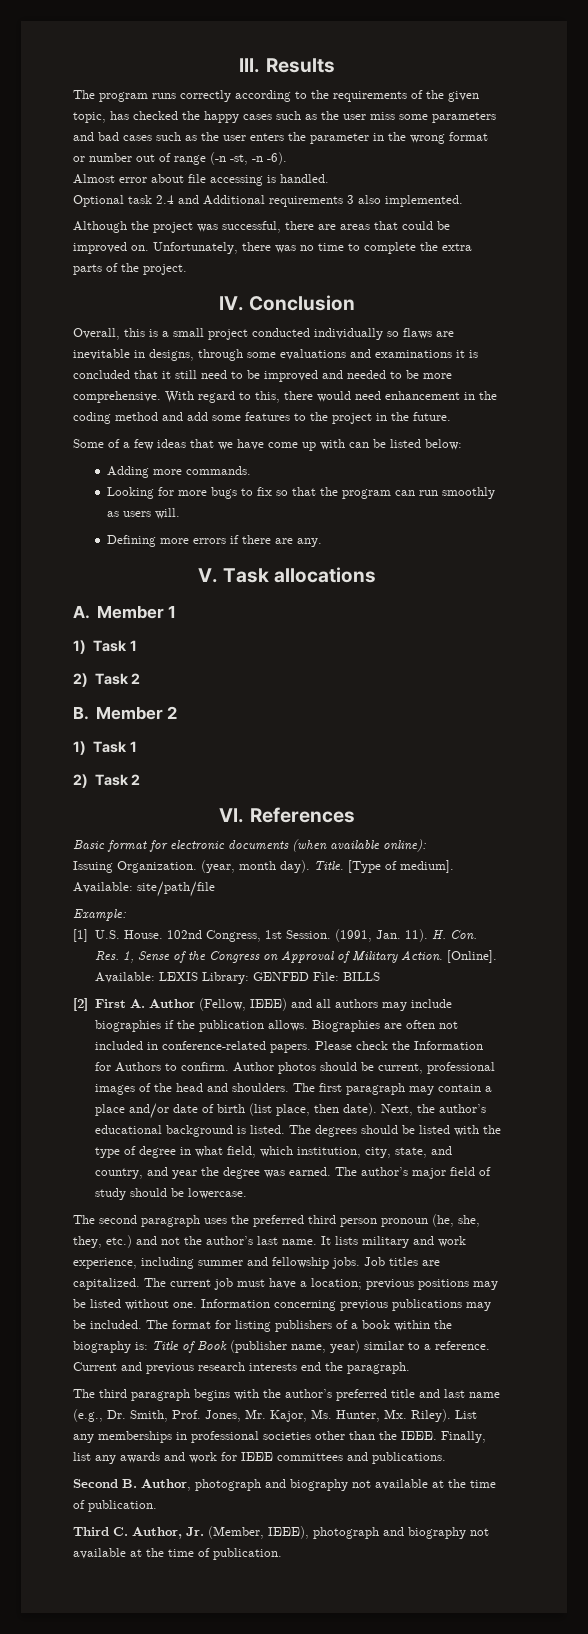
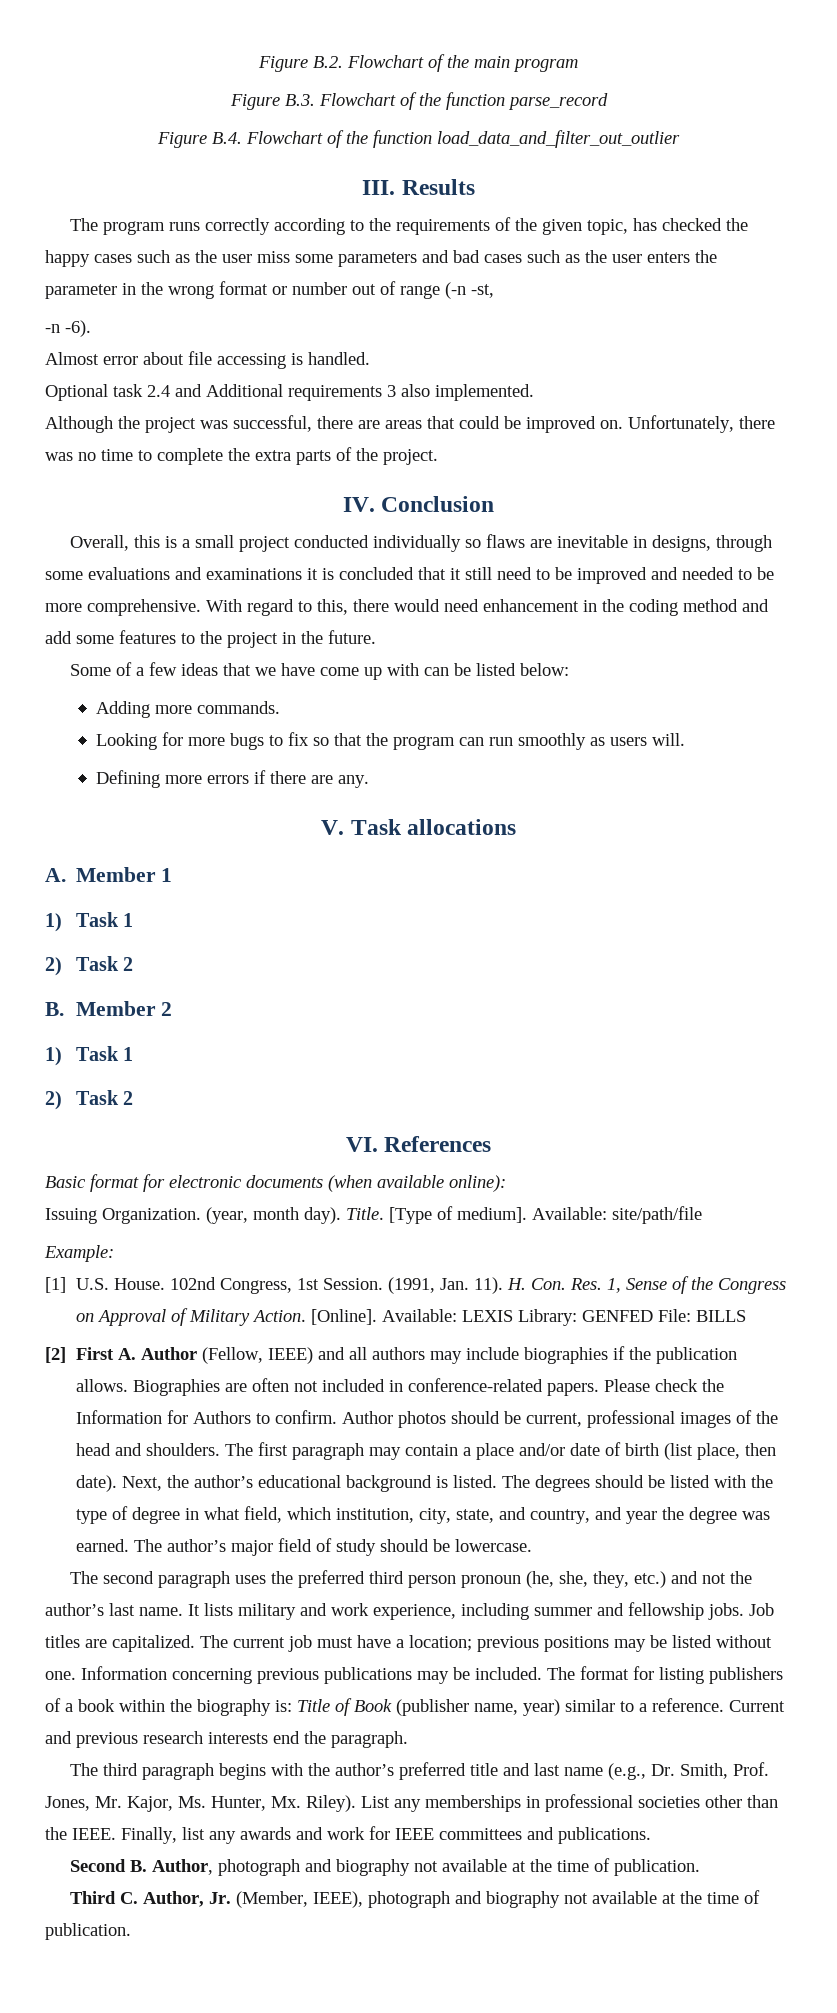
(239, 65) none -> [258,54,578,72] [229,92,608,110] [157,130,680,148] Figure B.2. Flowchart of the main program // Figure B.3. Flowchart of the function parse_record // Figure B.4. Flowchart of the function load_data_and_filter_out_outlier //
(248, 159) none -> (494, 291) //

